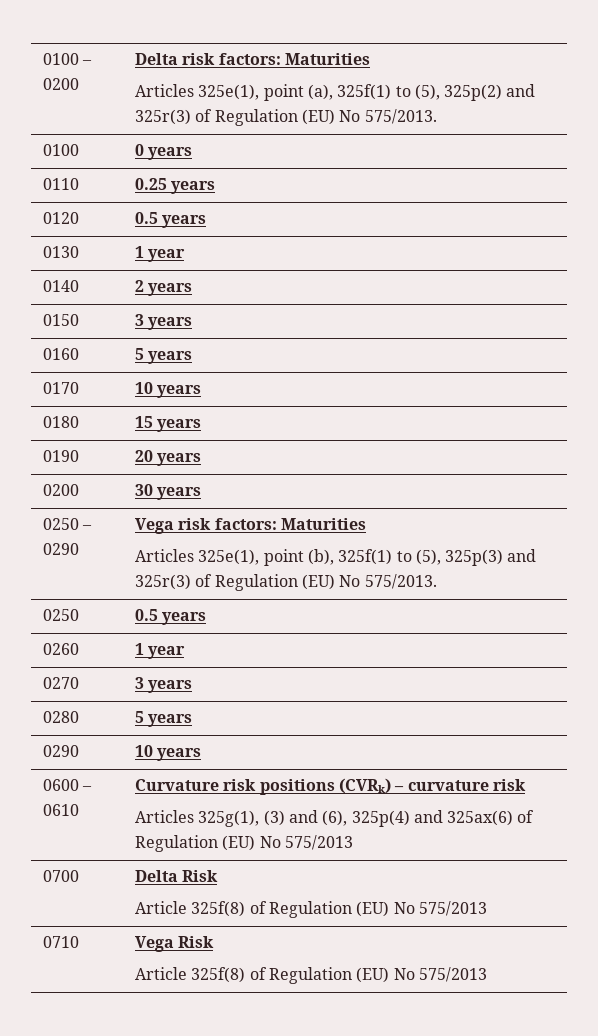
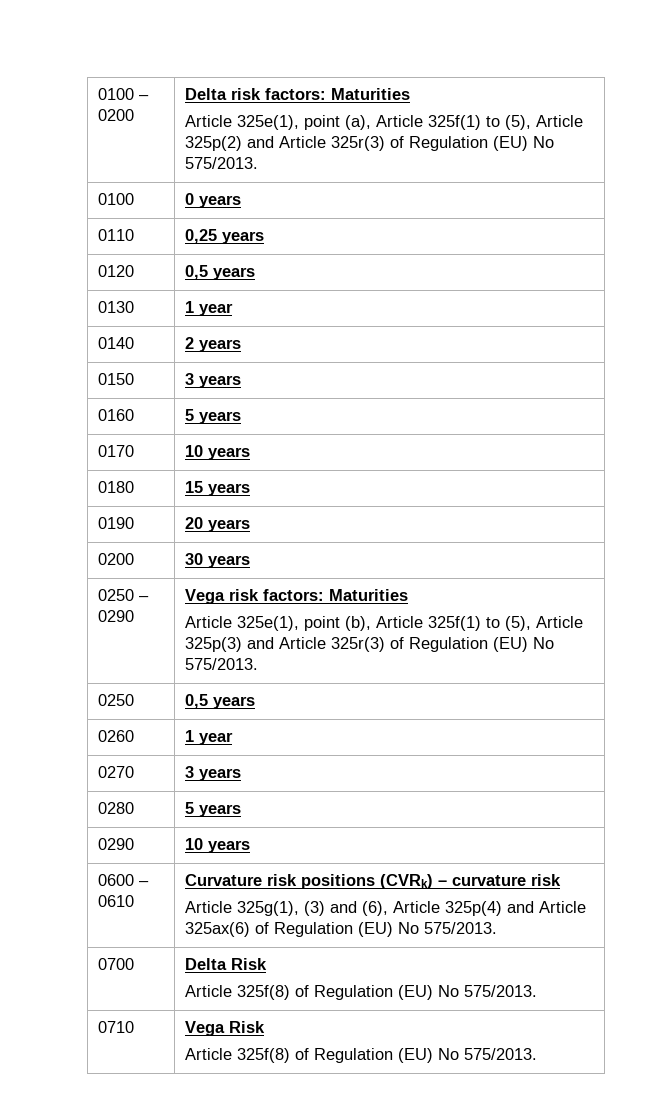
[134,84,194,97] Articles -> [185,115,233,127] Article
[337,84,440,100] 325f(1) to (5), -> [376,115,584,130] Article 325f(1) to (5), Article
(536, 90) none -> [279,136,327,148] Article
[134,178,167,190] 0.25 -> [185,229,218,244] 0,25
[134,212,158,224] 0.5 -> [185,265,209,280] 0,5
[134,549,194,562] Articles -> [185,616,233,628] Article
[338,549,441,565] 325f(1) to (5), -> [376,616,584,631] Article 325f(1) to (5), Article
(537, 555) none -> [279,637,327,649] Article
[134,609,158,621] 0.5 -> [185,694,209,709] 0,5
[134,810,194,823] Articles -> [185,901,233,913] Article
(348, 818) none -> [393,901,441,913] Article
(443, 816) none -> [539,901,587,913] Article
[284,835,353,850] 575/2013 -> [424,922,498,934] 575/2013.
[418,901,487,916] 575/2013 -> [464,985,538,997] 575/2013.
[418,967,487,982] 575/2013 -> [464,1048,538,1060] 575/2013.

